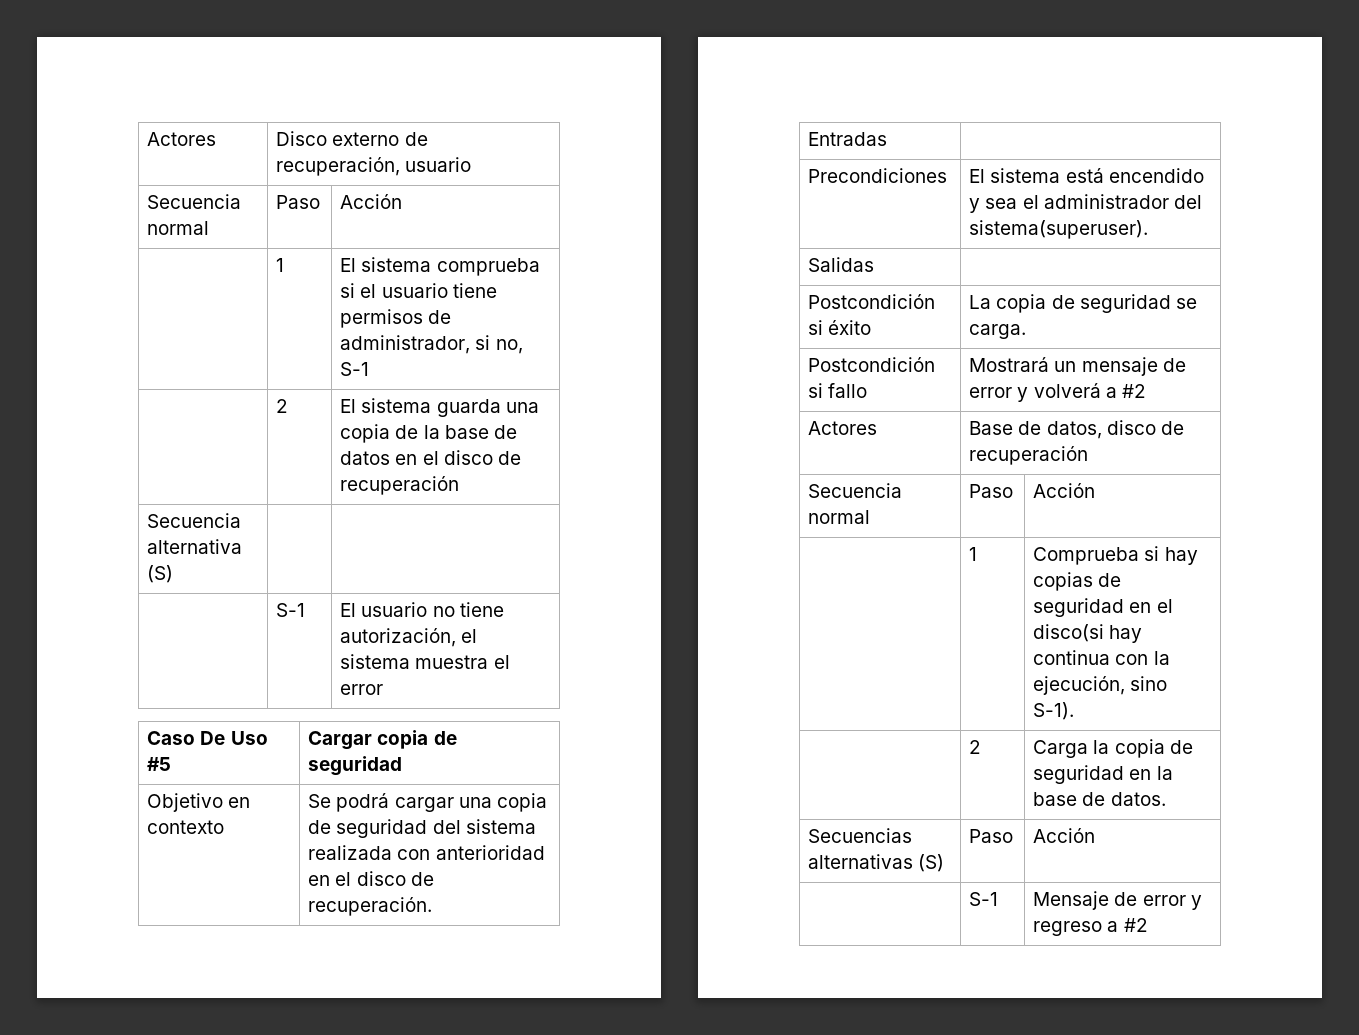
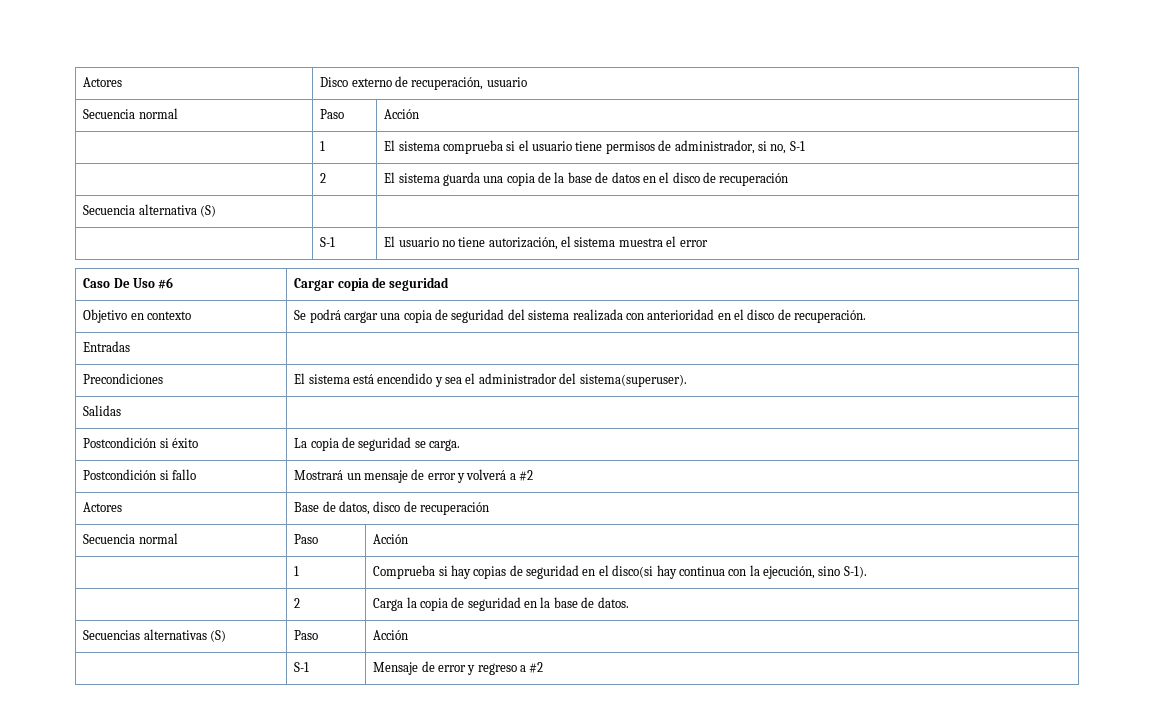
[147,757,172,771] #5 -> [158,277,174,289] #6

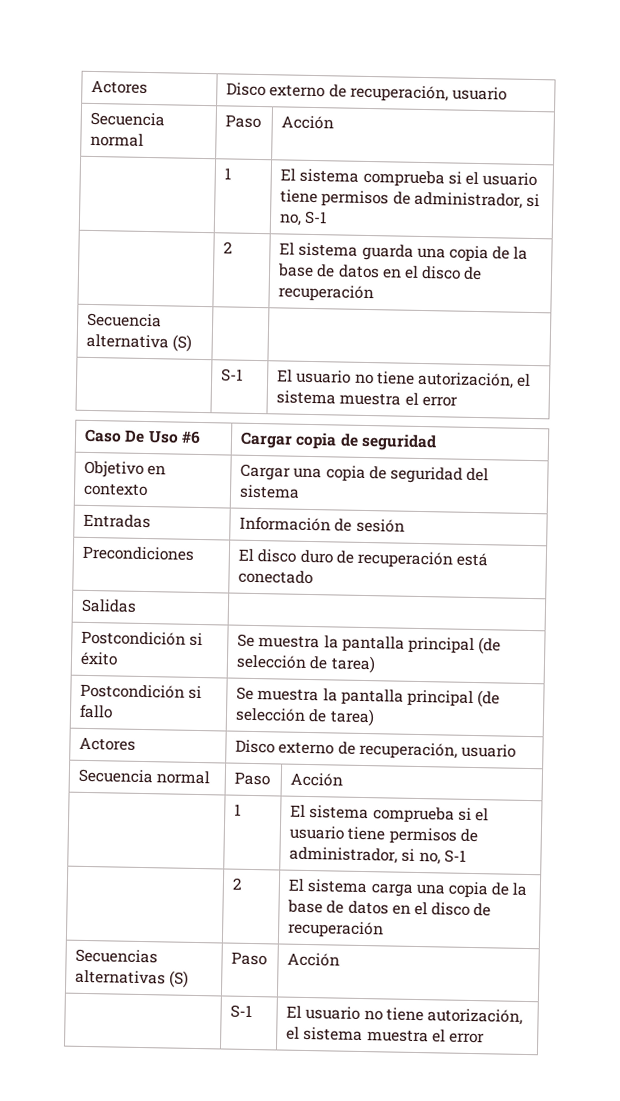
[294,309,378,323] Se podrá cargar -> [240,463,292,481] Cargar
[572,309,867,323] [83,341,131,352] [83,373,164,384] [294,373,687,387] [83,405,122,416] [83,437,198,448] [294,437,461,451] [83,469,196,480] [294,469,534,483] [83,502,123,512] [294,501,490,515] [83,533,178,544] [294,534,319,544] [373,534,409,544] [294,566,300,576] [373,565,867,579] [294,598,301,608] [373,597,629,611] realizada con anterioridad en el disco de recuperación. // Entradas | // Precondiciones | El sistema está encendido y sea el administrador del sistema(superuser). // Salidas | // Postcondición si éxito | La copia de seguridad se carga. // Postcondición si fallo | Mostrará un mensaje de error y volverá a #2 // Actores | Base de datos, disco de recuperación // Secuencia normal | Paso | Acción // | 1 | Comprueba si hay copias de seguridad en el disco(si hay continua con la ejecución, sino S-1). // | 2 | Carga la copia de seguridad en la base de datos. -> [83,513,152,529] [239,516,405,533] [82,545,196,561] [238,548,489,569] [238,569,314,585] [81,598,138,613] [81,630,204,647] [80,651,119,666] [237,633,502,655] [236,654,376,674] [80,683,203,700] [79,704,114,719] [236,686,501,708] [235,707,375,727] [79,736,137,751] [235,739,516,760] [78,768,211,785] [234,771,271,786] [290,772,344,787] [234,803,242,816] [290,804,489,824] [289,825,478,845] [289,846,466,865] [232,877,244,890] [288,878,529,899] [287,899,492,917] [287,920,385,939] // Entradas | Información de sesión // Precondiciones | El disco duro de recuperación está conectado // Salidas | // Postcondición si éxito | Se muestra la pantalla principal (de selección de tarea) // Postcondición si fallo | Se muestra la pantalla principal (de selección de tarea) // Actores | Disco externo de recuperación, usuario // Secuencia normal | Paso | Acción // | 1 | El sistema comprueba si el usuario tiene permisos de administrador, si no, S-1 // | 2 | El sistema carga una copia de la base de datos en el disco de recuperación
[373,661,544,675] Mensaje de error y regreso a #2 -> [286,1005,523,1025] [286,1026,485,1044] El usuario no tiene autorización, el sistema muestra el error

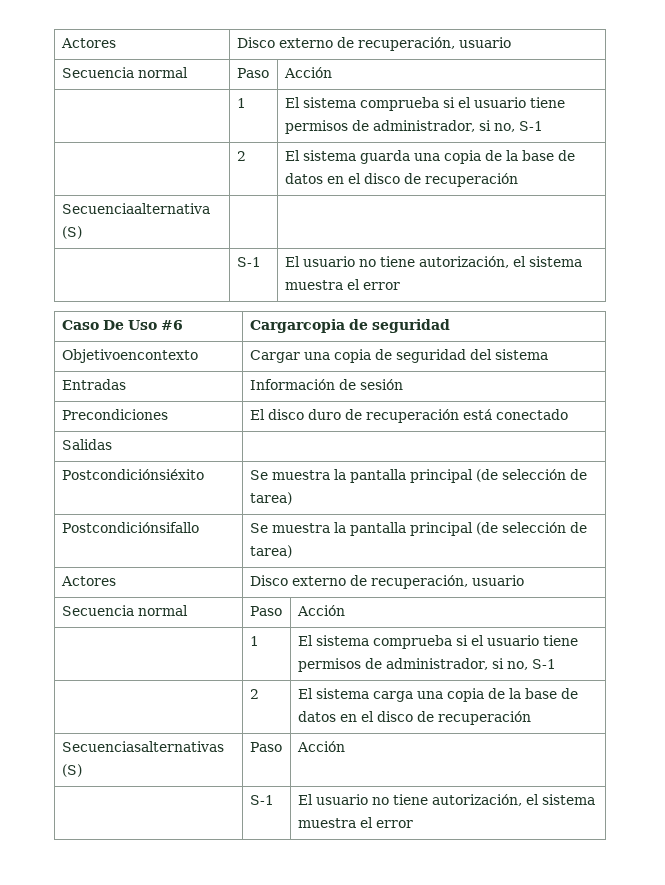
[87,312,163,328] [86,333,170,349] Secuencia alternativa -> [61,203,210,214] Secuenciaalternativa
[240,431,338,450] Cargar copia -> [249,319,345,333] Cargarcopia
[84,460,167,478] [83,482,149,497] Objetivo en contexto -> [61,349,198,363] Objetivoencontexto
[81,630,204,647] [80,651,119,666] [237,633,502,655] [236,654,376,674] [80,683,203,700] [79,704,114,719] Postcondición si éxito | Se muestra la pantalla principal (de selección de tarea) // Postcondición si fallo -> [61,469,204,480] [249,469,587,483] [249,492,292,505] [61,522,199,533] Postcondiciónsiéxito | Se muestra la pantalla principal (de selección de tarea) // Postcondiciónsifallo
[75,948,159,964] [75,969,167,985] Secuencias alternativas -> [61,741,224,752] Secuenciasalternativas

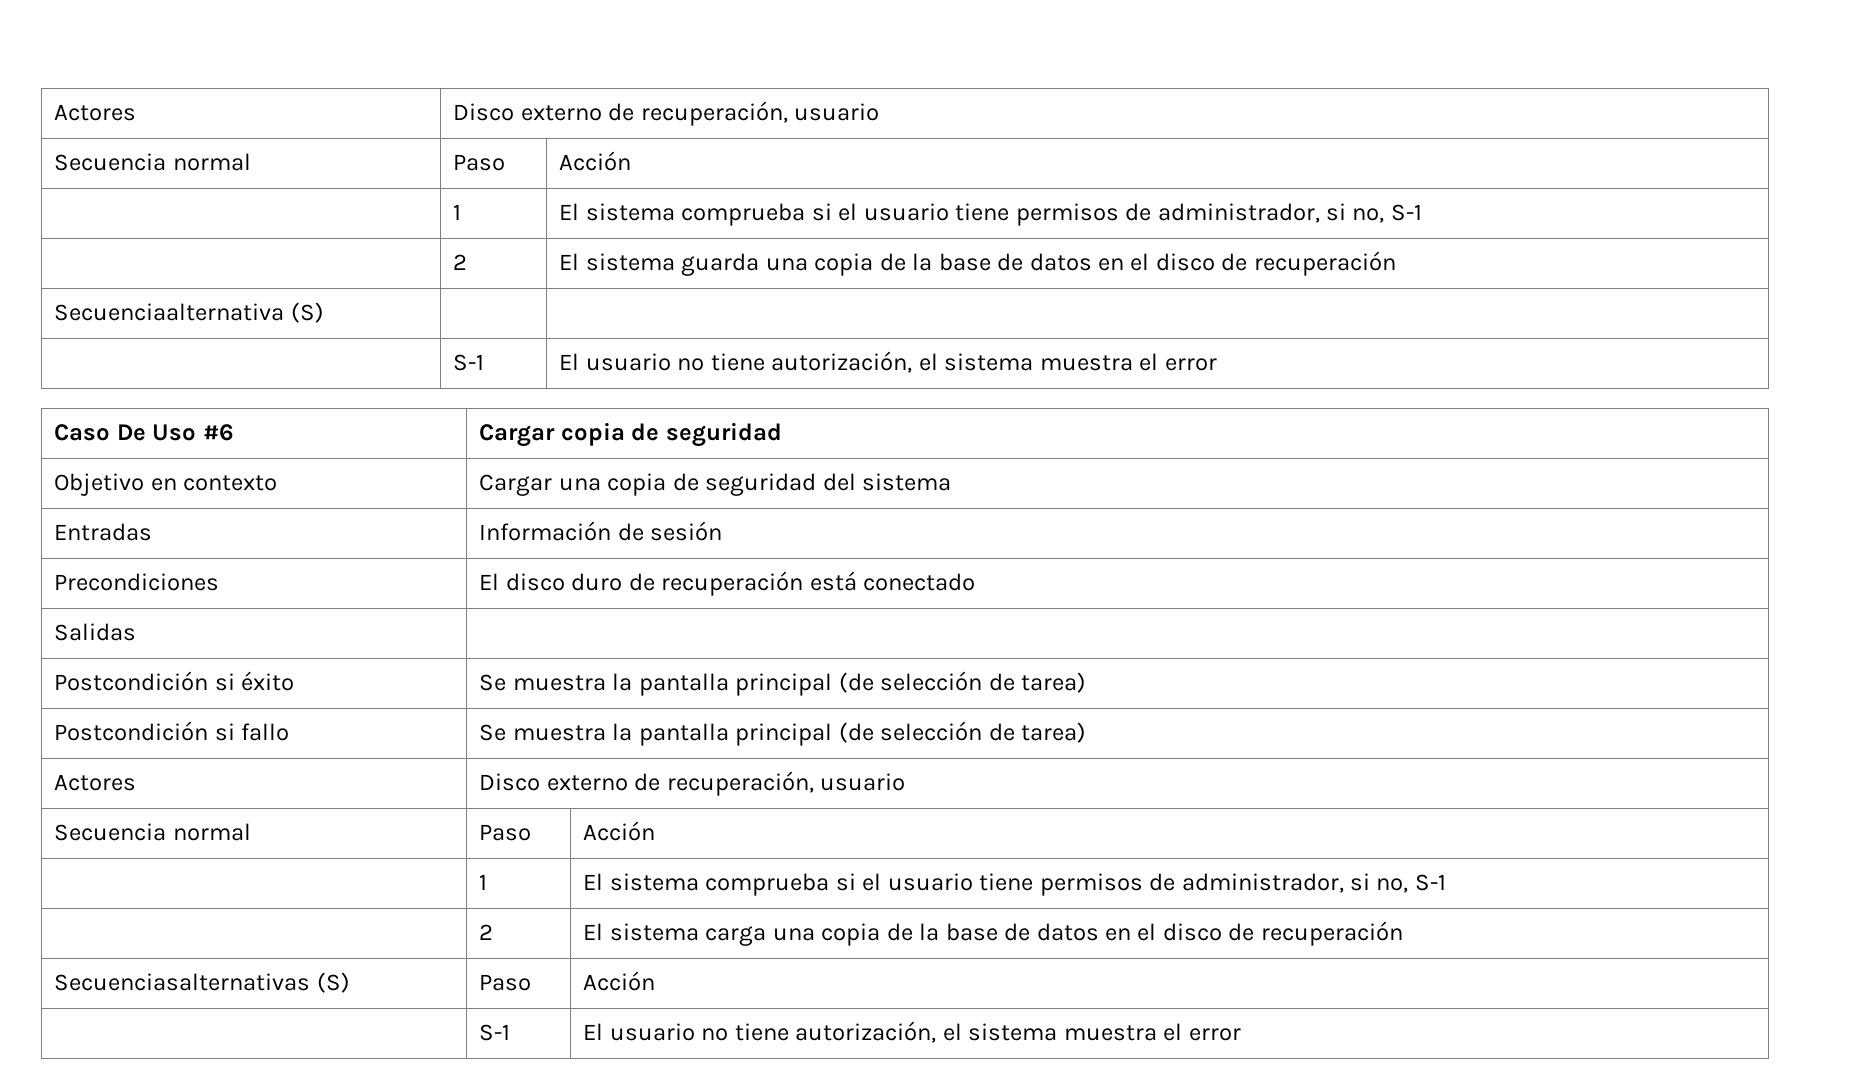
[249,319,345,333] Cargarcopia -> [479,422,625,447] Cargar copia
[61,349,198,363] Objetivoencontexto -> [54,473,278,496] Objetivo en contexto
[61,469,204,480] [249,469,587,483] [249,492,292,505] [61,522,199,533] Postcondiciónsiéxito | Se muestra la pantalla principal (de selección de tarea) // Postcondiciónsifallo -> [54,671,295,691] [479,671,1087,696] [54,721,290,741] Postcondición si éxito | Se muestra la pantalla principal (de selección de tarea) // Postcondición si fallo

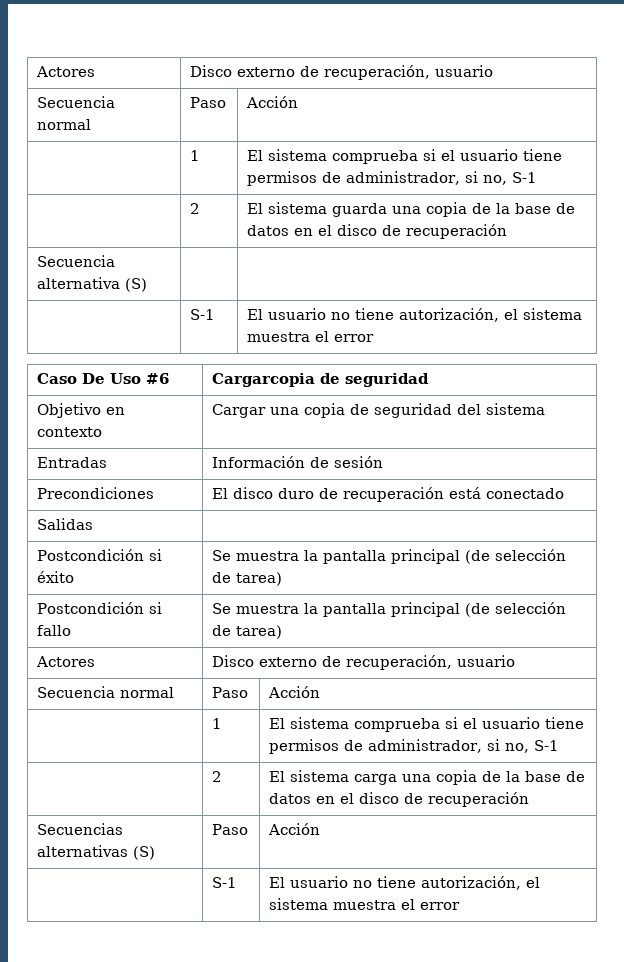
[54,303,285,321] Secuenciaalternativa -> [36,255,115,267] [36,277,120,289] Secuencia alternativa
[479,422,625,447] Cargar copia -> [211,373,315,387] Cargarcopia
[54,973,311,991] Secuenciasalternativas -> [36,823,123,835] [36,845,128,857] Secuencias alternativas

